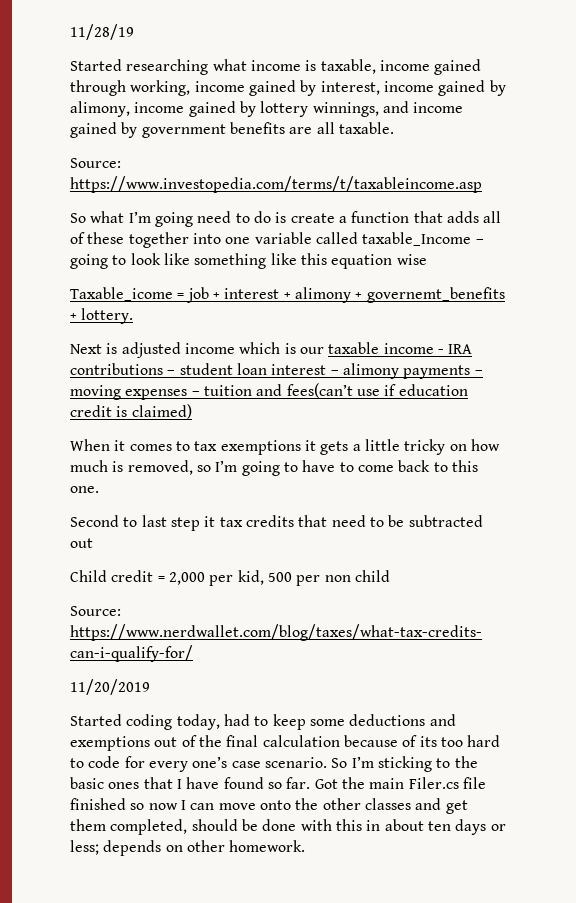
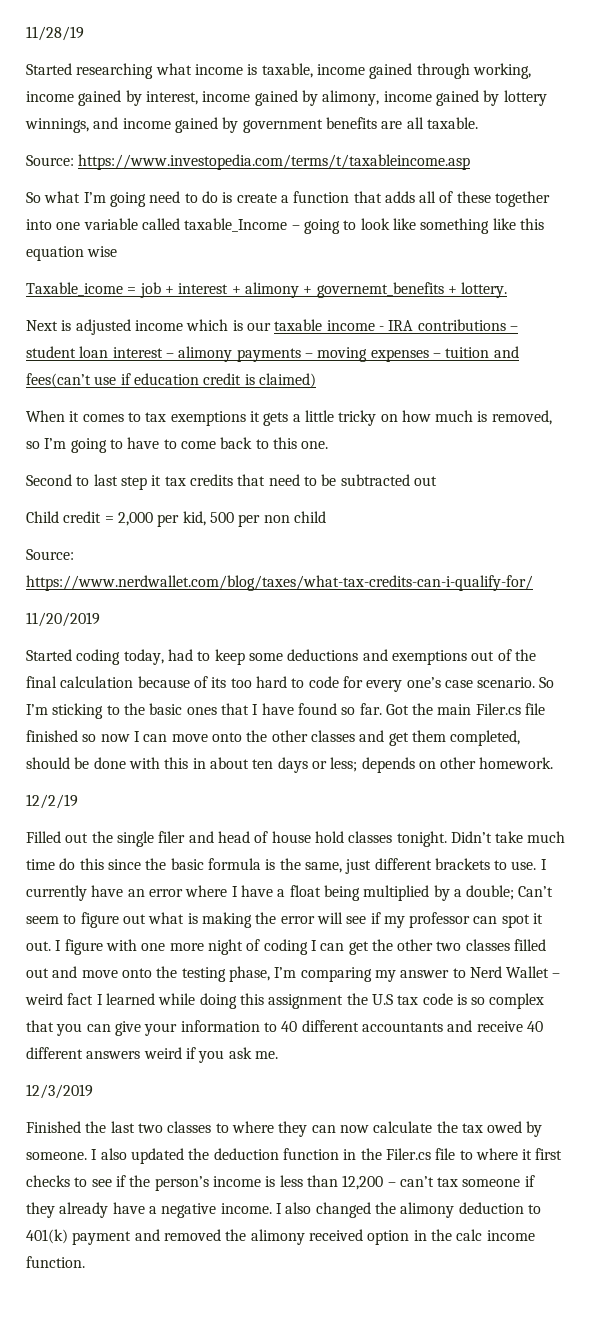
(306, 846) none -> [26,794,78,809] [26,831,566,847] [26,858,547,874] [26,885,554,901] [26,912,544,928] [26,939,547,955] [26,966,561,982] [25,993,545,1009] [26,1020,543,1036] [26,1047,278,1063] [26,1084,93,1099] [26,1121,543,1137] [26,1148,563,1164] [26,1175,535,1191] [26,1202,541,1218] [26,1229,535,1245] [26,1256,85,1268] // 12/2/19 // Filled out the single filer and head of house hold classes tonight. Didn’t take much time do this since the basic formula is the same, just different brackets to use. I currently have an error where I have a float being multiplied by a double; Can’t seem to figure out what is making the error will see if my professor can spot it out. I figure with one more night of coding I can get the other two classes filled out and move onto the testing phase, I’m comparing my answer to Nerd Wallet – weird fact I learned while doing this assignment the U.S tax code is so complex that you can give your information to 40 different accountants and receive 40 different answers weird if you ask me. // 12/3/2019 // Finished the last two classes to where they can now calculate the tax owed by someone. I also updated the deduction function in the Filer.cs file to where it first checks to see if the person’s income is less than 12,200 – can’t tax someone if they already have a negative income. I also changed the alimony deduction to 401(k) payment and removed the alimony received option in the calc income function.

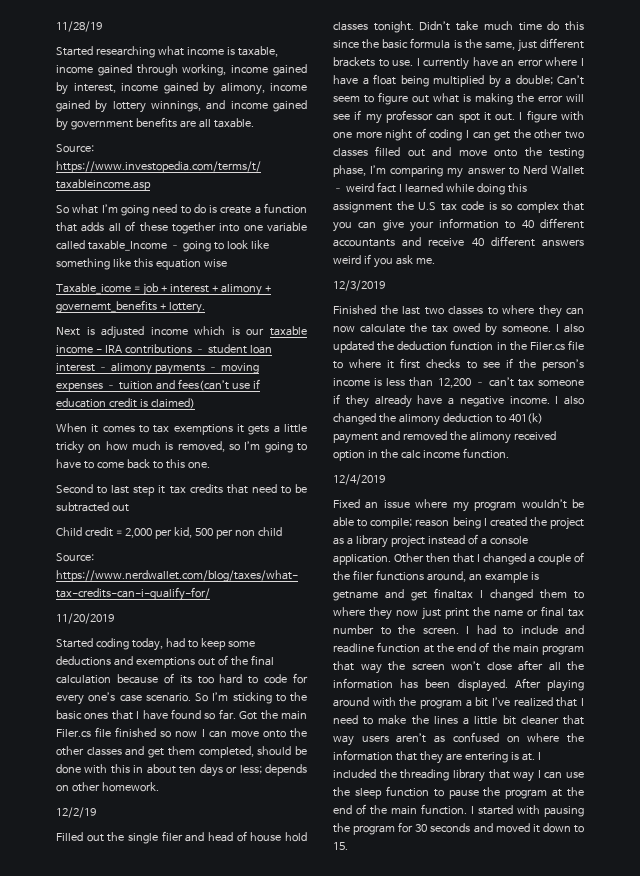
(85, 1262) none -> [333,474,385,485] [333,499,584,512] [333,517,584,530] [333,534,528,548] [333,552,584,565] [333,570,539,583] [333,588,584,601] [333,606,584,620] [333,625,584,635] [333,642,584,655] [333,660,584,674] [333,678,584,692] [333,697,584,709] [333,715,584,725] [333,732,584,746] [333,750,541,764] [333,769,584,782] [333,786,584,799] [333,804,584,817] [333,822,584,835] [333,842,348,850] // 12/4/2019 // Fixed an issue where my program wouldn’t be able to compile; reason being I created the project as a library project instead of a console application. Other then that I changed a couple of the filer functions around, an example is getname and get finaltax I changed them to where they now just print the name or final tax number to the screen. I had to include and readline function at the end of the main program that way the screen won’t close after all the information has been displayed. After playing around with the program a bit I’ve realized that I need to make the lines a little bit cleaner that way users aren’t as confused on where the information that they are entering is at. I included the threading library that way I can use the sleep function to pause the program at the end of the main function. I started with pausing the program for 30 seconds and moved it down to 15.

